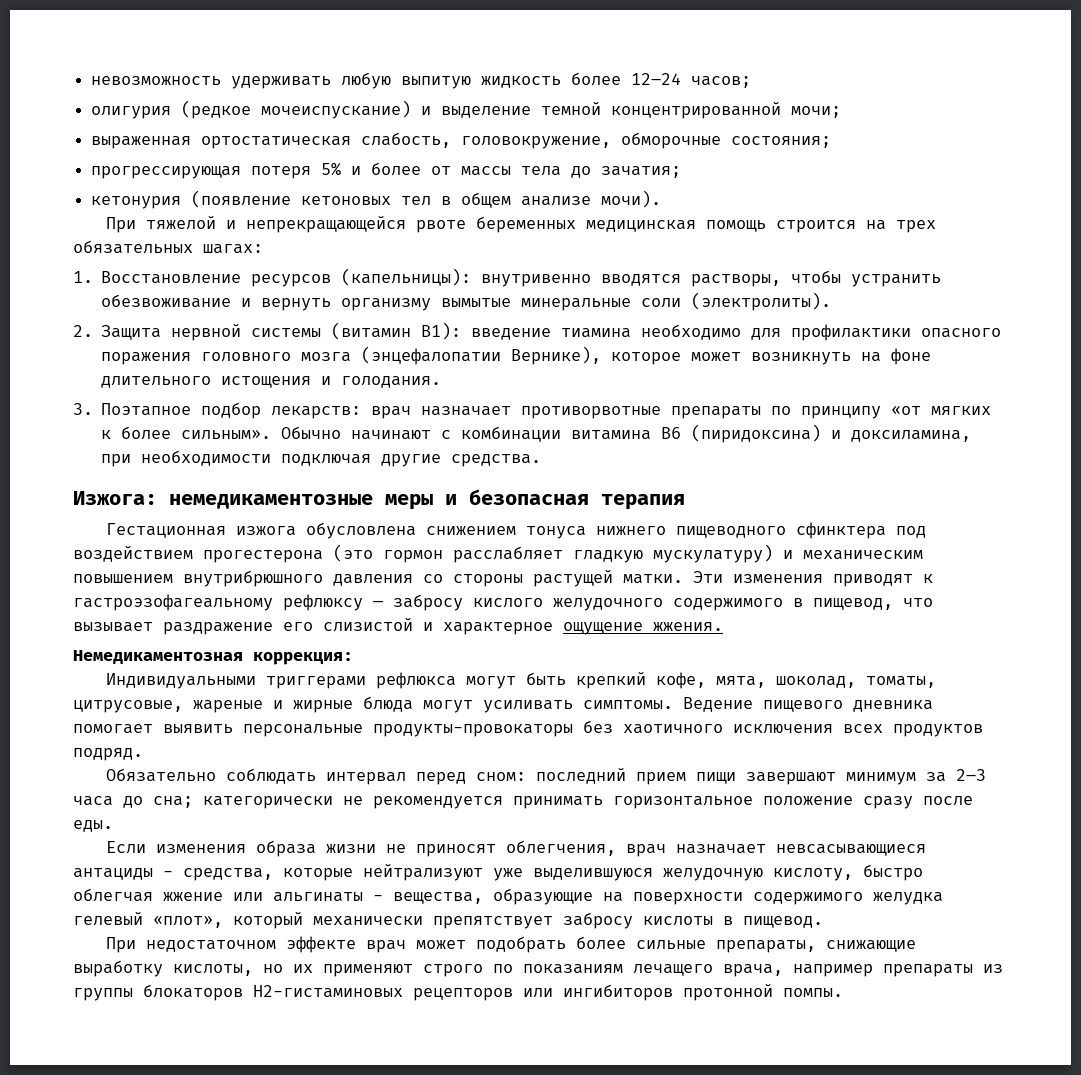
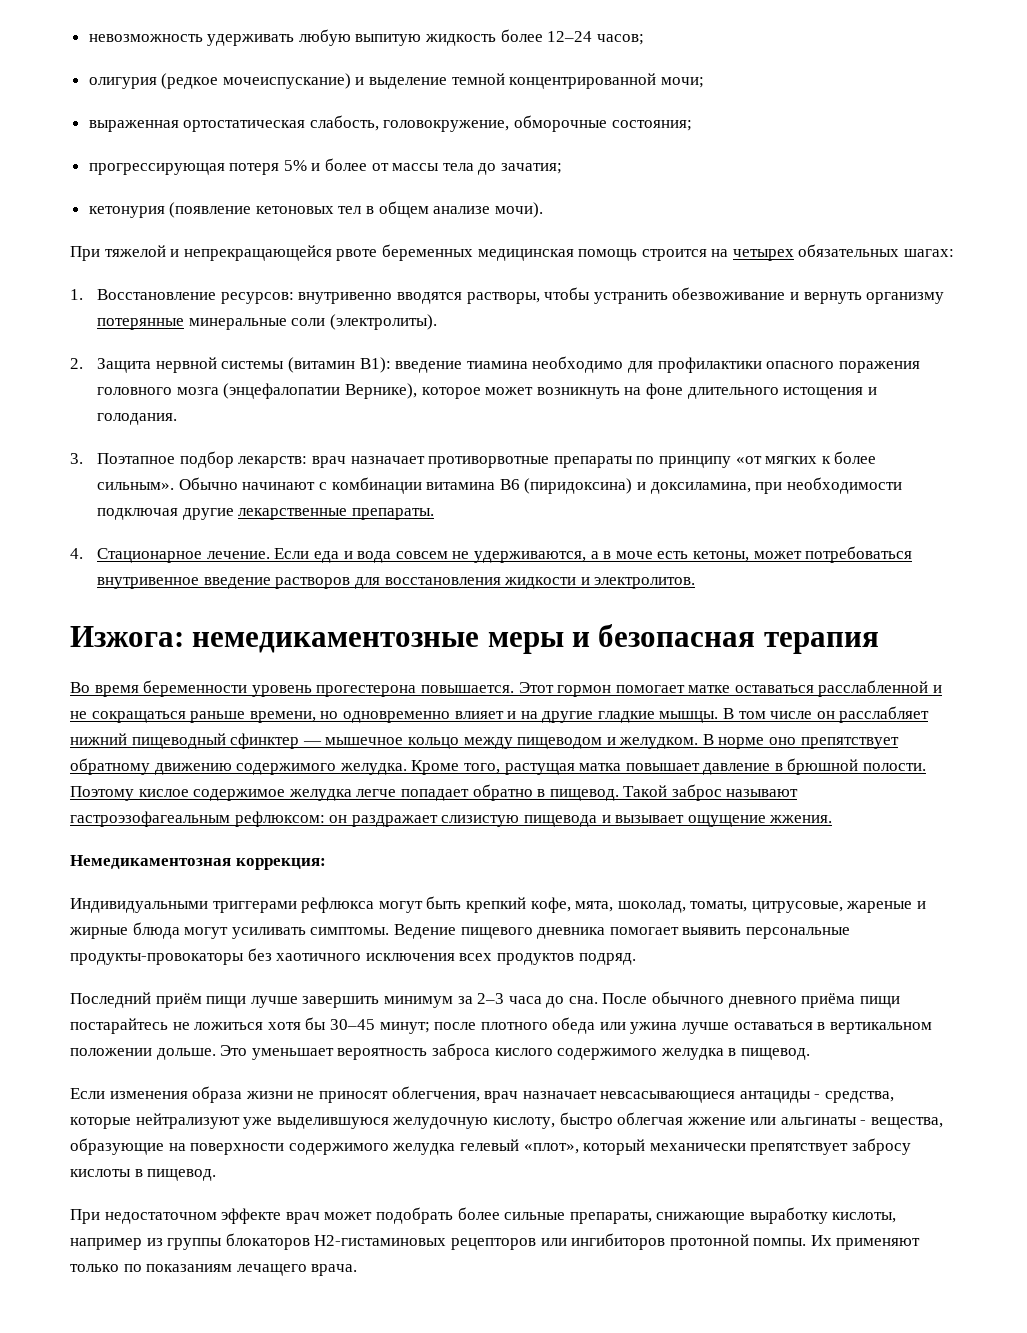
[895,220,936,233] трех -> [732,249,794,261] четырех
[251,268,472,287] ресурсов (капельницы): -> [220,292,294,304] ресурсов:
[441,298,512,307] вымытые -> [97,318,185,330] потерянные
[451,454,542,467] средства. -> [238,508,435,520] [70,546,913,563] [97,577,696,589] лекарственные препараты. // 4. Стационарное лечение. Если еда и вода совсем не удерживаются, а в моче есть кетоны, может потребоваться внутривенное введение растворов для восстановления жидкости и электролитов.
[105,522,926,539] [73,544,923,563] [73,570,933,587] [73,594,933,611] [73,618,553,635] Гестационная изжога обусловлена снижением тонуса нижнего пищеводного сфинктера под воздействием прогестерона (это гормон расслабляет гладкую мускулатуру) и механическим повышением внутрибрюшного давления со стороны растущей матки. Эти изменения приводят к гастроэзофагеальному рефлюксу — забросу кислого желудочного содержимого в пищевод, что вызывает раздражение его слизистой и характерное -> [70,680,943,697] [70,706,930,723] [70,733,899,749] [70,758,927,775] [70,784,799,801] [70,811,685,827] Во время беременности уровень прогестерона повышается. Этот гормон помогает матке оставаться расслабленной и не сокращаться раньше времени, но одновременно влияет и на другие гладкие мышцы. В том числе он расслабляет нижний пищеводный сфинктер — мышечное кольцо между пищеводом и желудком. В норме оно препятствует обратному движению содержимого желудка. Кроме того, растущая матка повышает давление в брюшной полости. Поэтому кислое содержимое желудка легче попадает обратно в пищевод. Такой заброс называют гастроэзофагеальным рефлюксом: он раздражает слизистую пищевода и вызывает
[105,768,836,785] Обязательно соблюдать интервал перед сном: последний прием пищи завершают -> [70,992,380,1008] Последний приём пищи лучше завершить
[153,796,973,809] [73,820,113,832] сна; категорически не рекомендуется принимать горизонтальное положение сразу после еды. -> [568,991,900,1008] [70,1017,932,1034] [70,1043,810,1060] сна. После обычного дневного приёма пищи постарайтесь не ложиться хотя бы 30–45 минут; после плотного обеда или ужина лучше оставаться в вертикальном положении дольше. Это уменьшает вероятность заброса кислого содержимого желудка в пищевод.
[263,964,973,977] но их применяют строго по показаниям лечащего врача, например препараты -> [70,1238,142,1250] например
(843, 992) none -> [810,1235,921,1250] [70,1264,358,1276] Их применяют только по показаниям лечащего врача.

